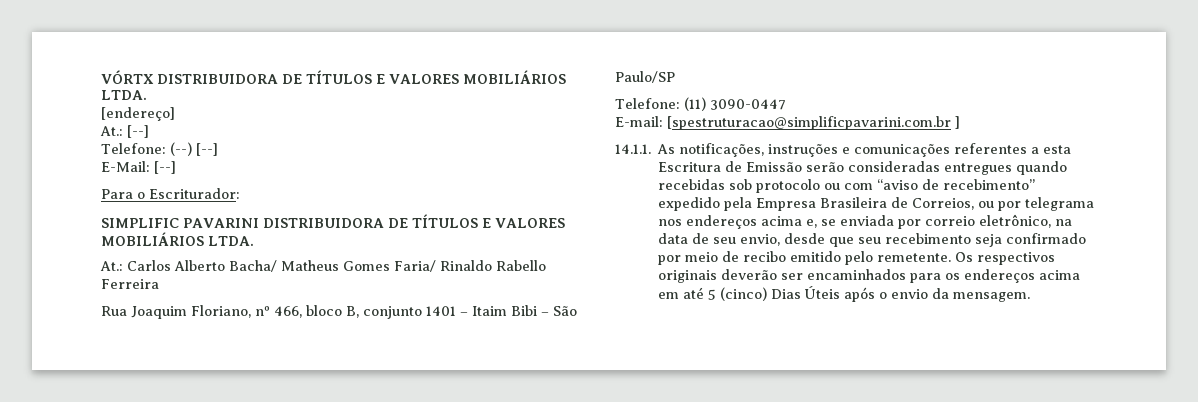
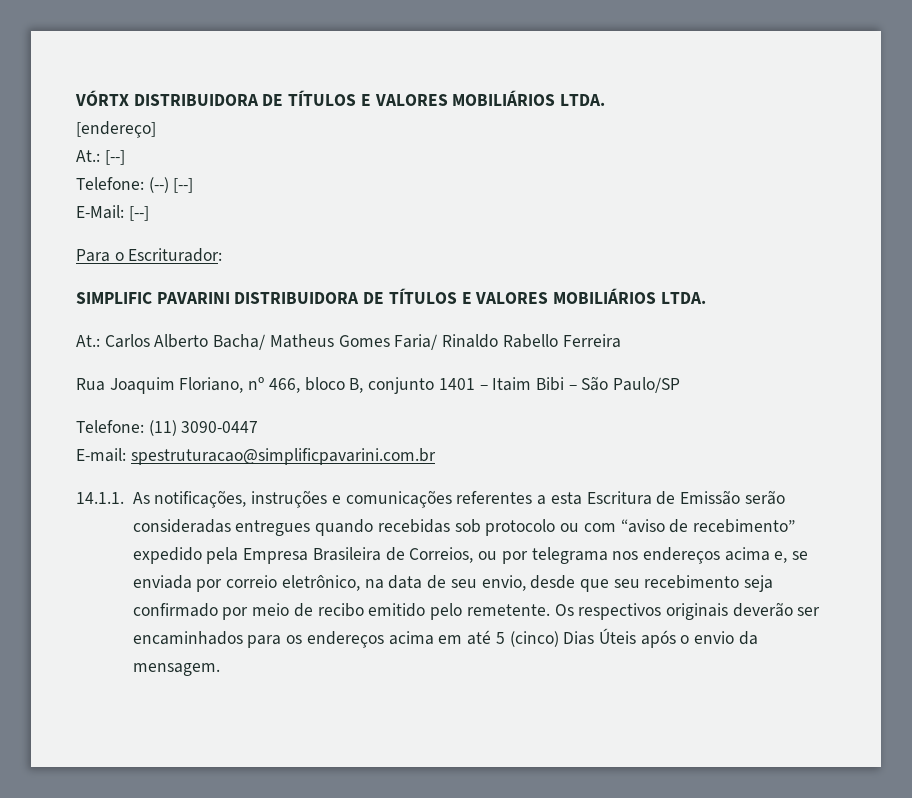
[667,116,960,130] [spestruturacao@simplificpavarini.com.br ] -> [130,448,436,465] spestruturacao@simplificpavarini.com.br

